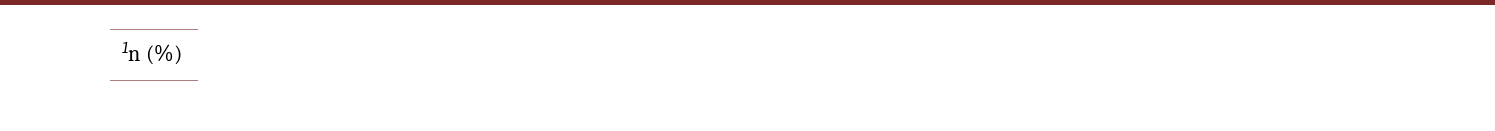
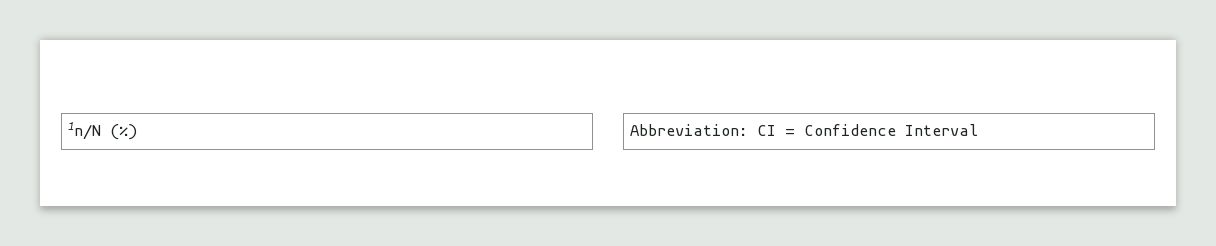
[122,41,141,61] 1n -> [67,122,101,140] 1n/N
(183, 54) none -> [629,124,978,136] // Abbreviation: CI = Confidence Interval

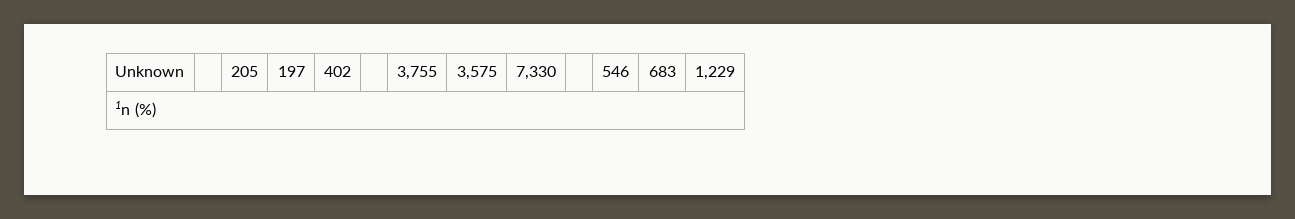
[67,122,137,140] [629,124,978,136] 1n/N (%) // Abbreviation: CI = Confidence Interval -> [115,66,185,77] [231,66,258,77] [277,66,305,77] [324,66,351,77] [397,66,437,80] [456,66,497,80] [516,66,556,80] [602,66,629,77] [648,66,676,77] [695,66,735,80] [115,101,156,118] Unknown | | 205 | 197 | 402 | | 3,755 | 3,575 | 7,330 | | 546 | 683 | 1,229 // 1n (%)

